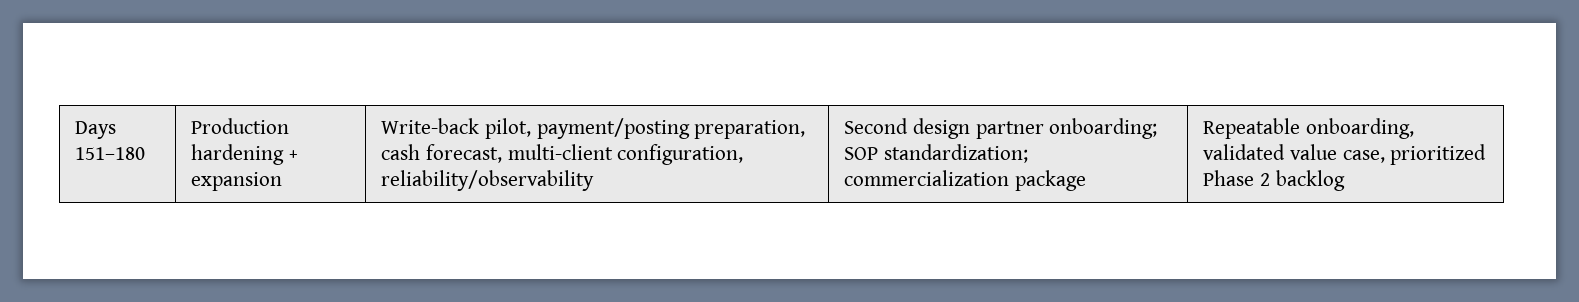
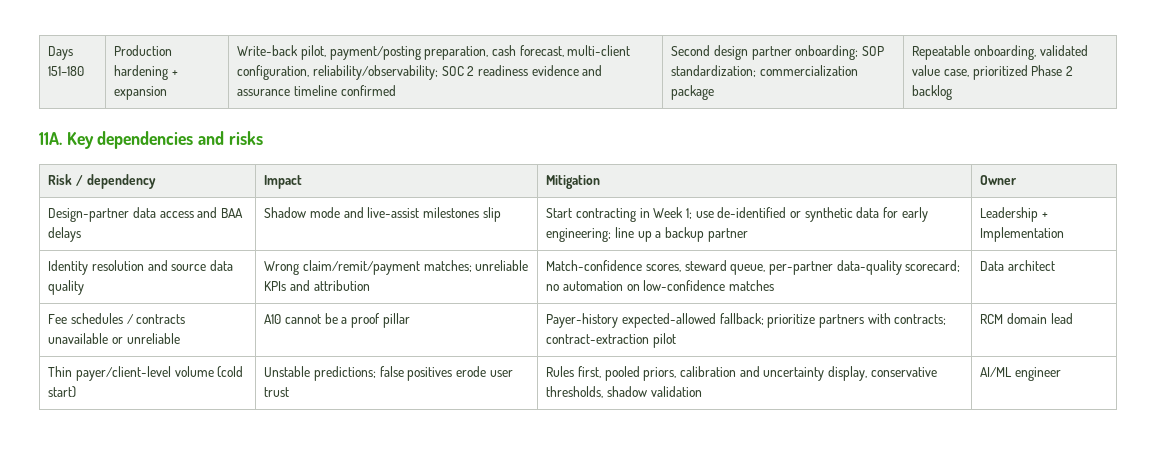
[381,170,595,191] reliability/observability -> [313,65,603,80] [237,85,396,96] reliability/observability; SOC 2 readiness evidence and assurance timeline confirmed
(1345, 180) none -> [39,131,263,149] [48,174,156,189] [264,175,303,189] [546,175,601,189] [980,175,1018,185] [48,207,243,222] [48,227,82,242] [264,207,501,222] [546,207,928,222] [546,227,748,242] [980,207,1049,222] [980,227,1065,242] [48,260,233,275] [48,280,85,295] [264,260,529,275] [264,280,370,291] [546,260,961,275] [546,280,774,291] [980,260,1056,271] [48,313,186,324] [48,333,180,344] [264,313,410,328] [546,313,947,328] [546,333,677,348] [980,313,1073,324] [48,366,244,381] [48,386,77,398] [264,366,513,381] [264,387,290,397] [546,366,937,381] [546,386,702,398] [980,367,1062,381] // 11A. Key dependencies and risks // Risk / dependency | Impact | Mitigation | Owner // Design-partner data access and BAA delays | Shadow mode and live-assist milestones slip | Start contracting in Week 1; use de-identified or synthetic data for early engineering; line up a backup partner | Leadership + Implementation // Identity resolution and source data quality | Wrong claim/remit/payment matches; unreliable KPIs and attribution | Match-confidence scores, steward queue, per-partner data-quality scorecard; no automation on low-confidence matches | Data architect // Fee schedules / contracts unavailable or unreliable | A10 cannot be a proof pillar | Payer-history expected-allowed fallback; prioritize partners with contracts; contract-extraction pilot | RCM domain lead // Thin payer/client-level volume (cold start) | Unstable predictions; false positives erode user trust | Rules first, pooled priors, calibration and uncertainty display, conservative thresholds, shadow validation | AI/ML engineer

